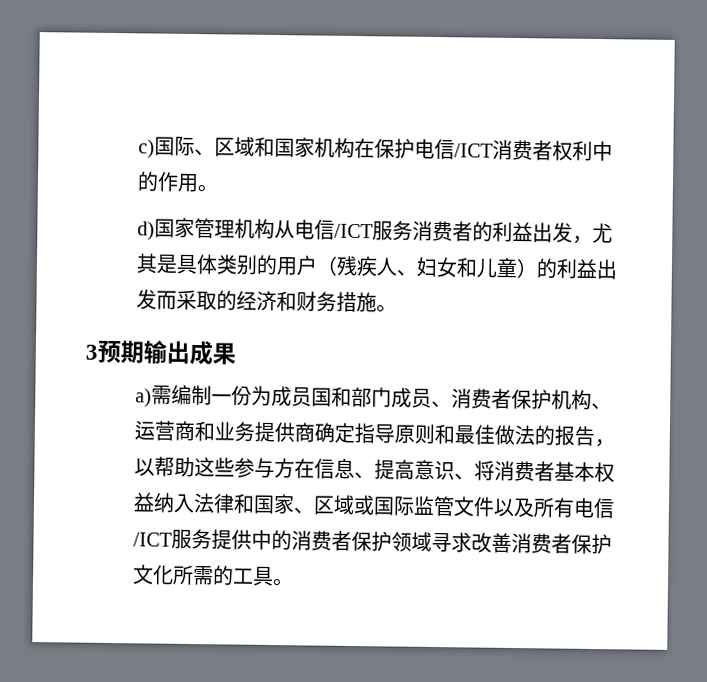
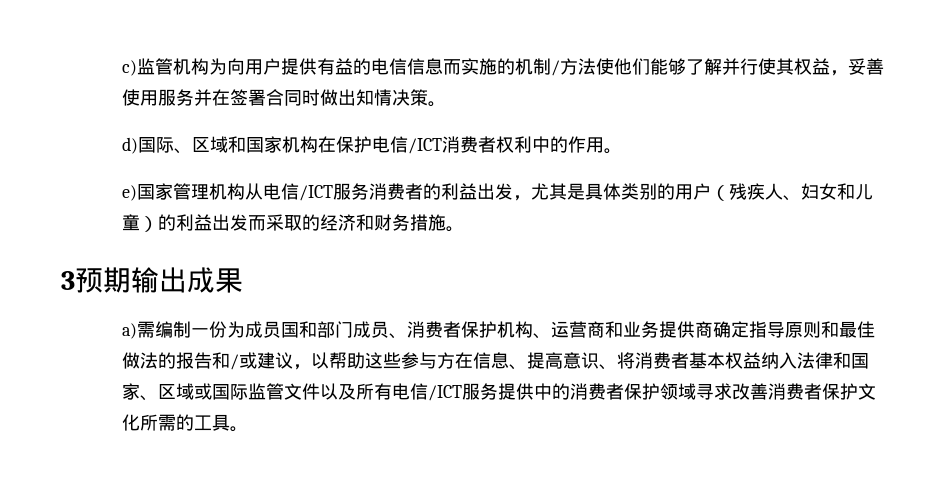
(155, 149) none -> [136,58,884,76] [121,89,446,107] [121,137,138,154] 监管机构为向用户提供有益的电信信息而实施的机制/方法使他们能够了解并行使其权益，妥善使用服务并在签署合同时做出知情决策。 // d)
[136,221,155,241] d) -> [121,185,137,201] e)
(595, 435) none -> [211,352,293,370] 和/或建议

